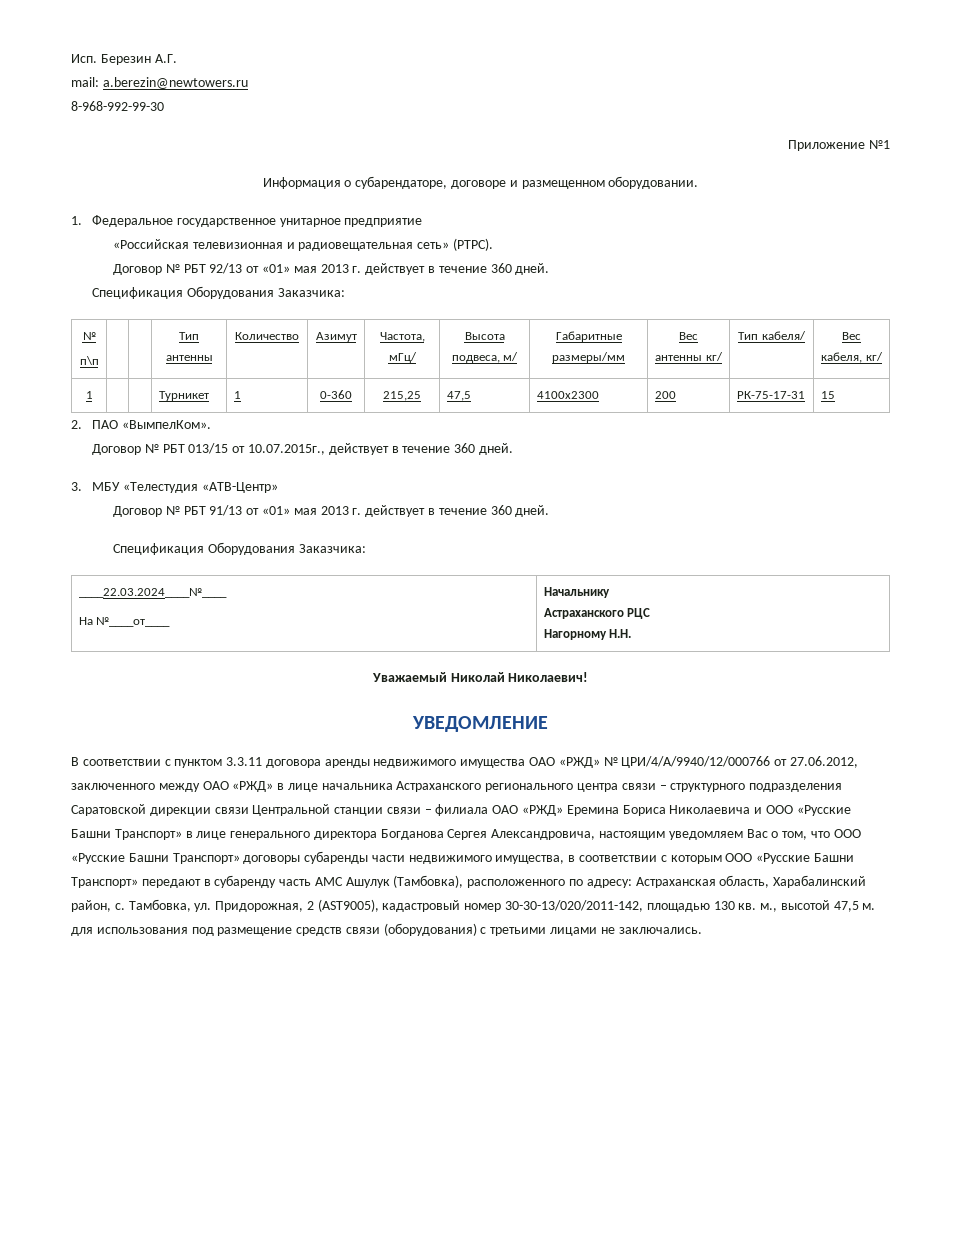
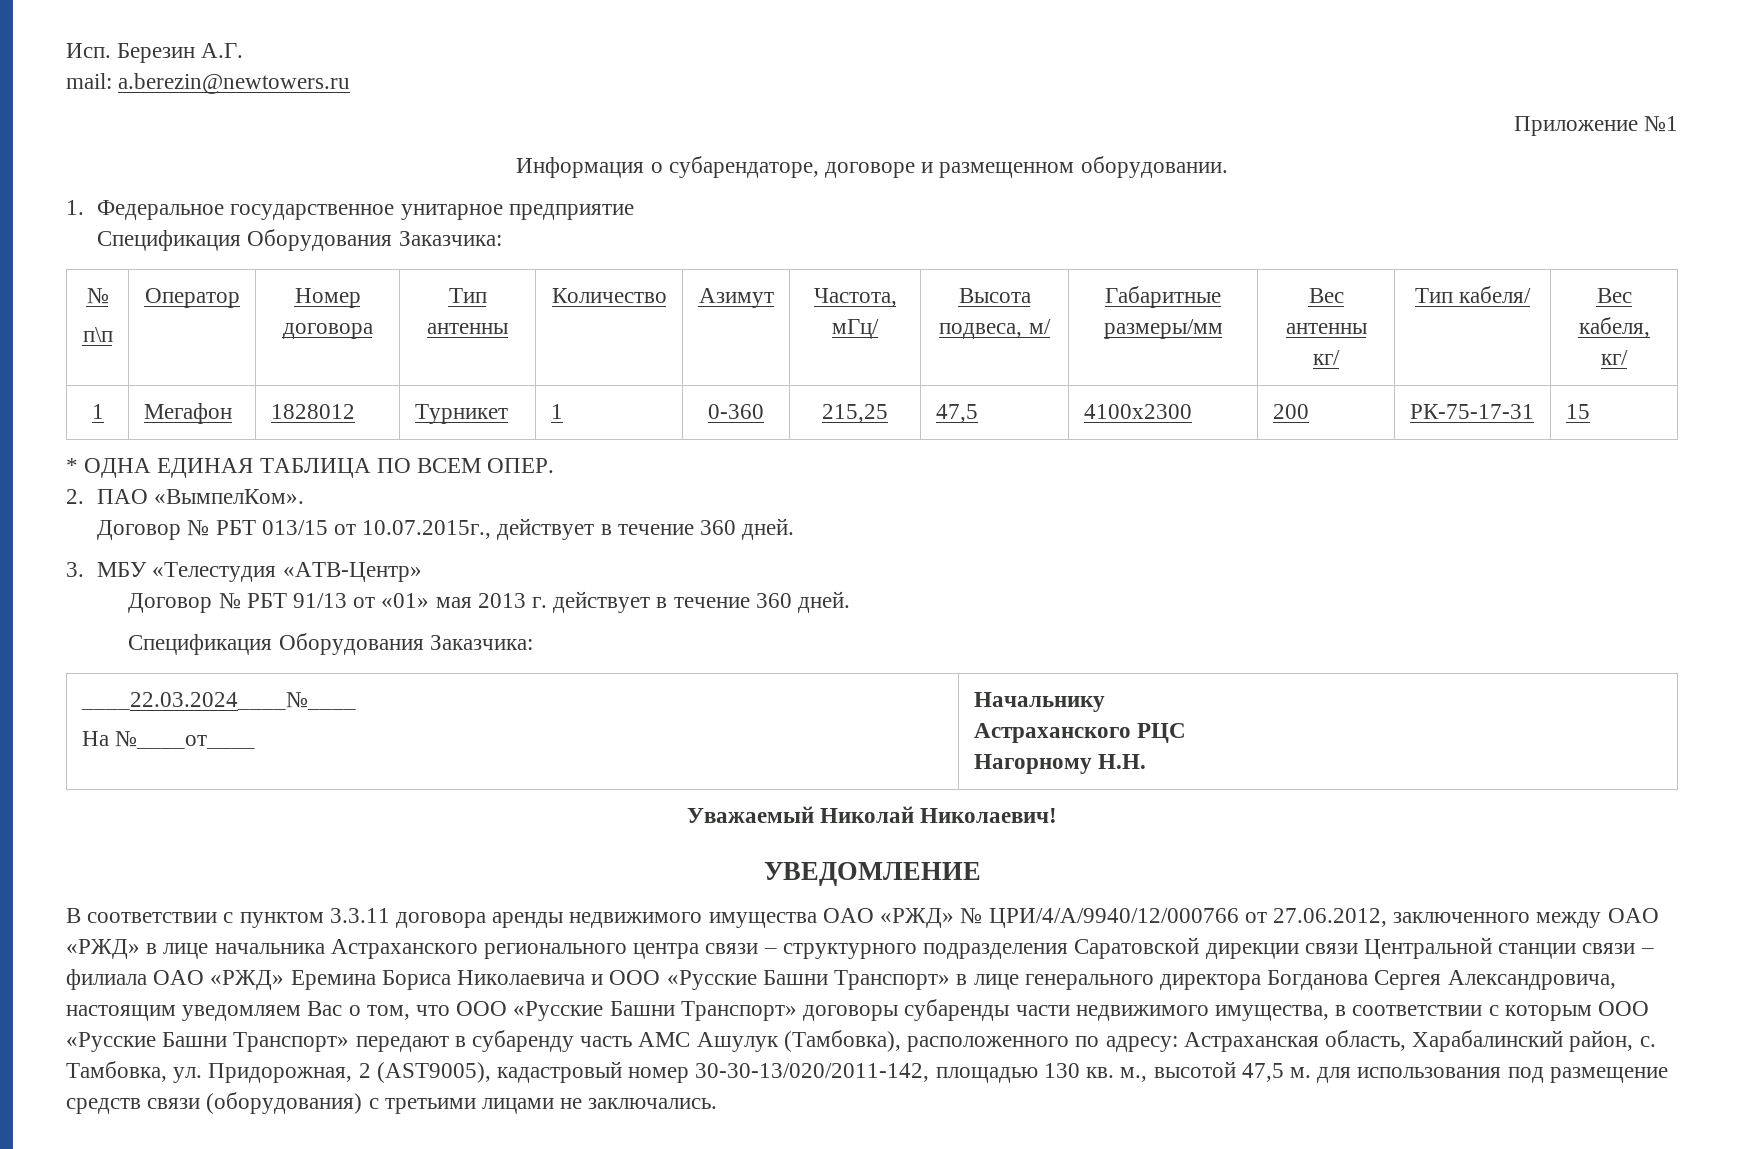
[71,101,164,111] // 8-968-992-99-30 -> (351, 83) none
[113,238,494,251] [113,263,550,275] // «Российская телевизионная и радиовещательная сеть» (РТРС). // Договор № РБТ 92/13 от «01» мая 2013 г. действует в течение 360 дней. -> (634, 212) none
(99, 360) | -> [144,288,240,308] [294,288,361,308] [282,323,373,339] Оператор | Номер договора
(93, 395) | -> [143,403,232,424] [270,404,355,419] Мегафон | 1828012
(835, 395) none -> [66,458,555,478] // * ОДНА ЕДИНАЯ ТАБЛИЦА ПО ВСЕМ ОПЕР.

